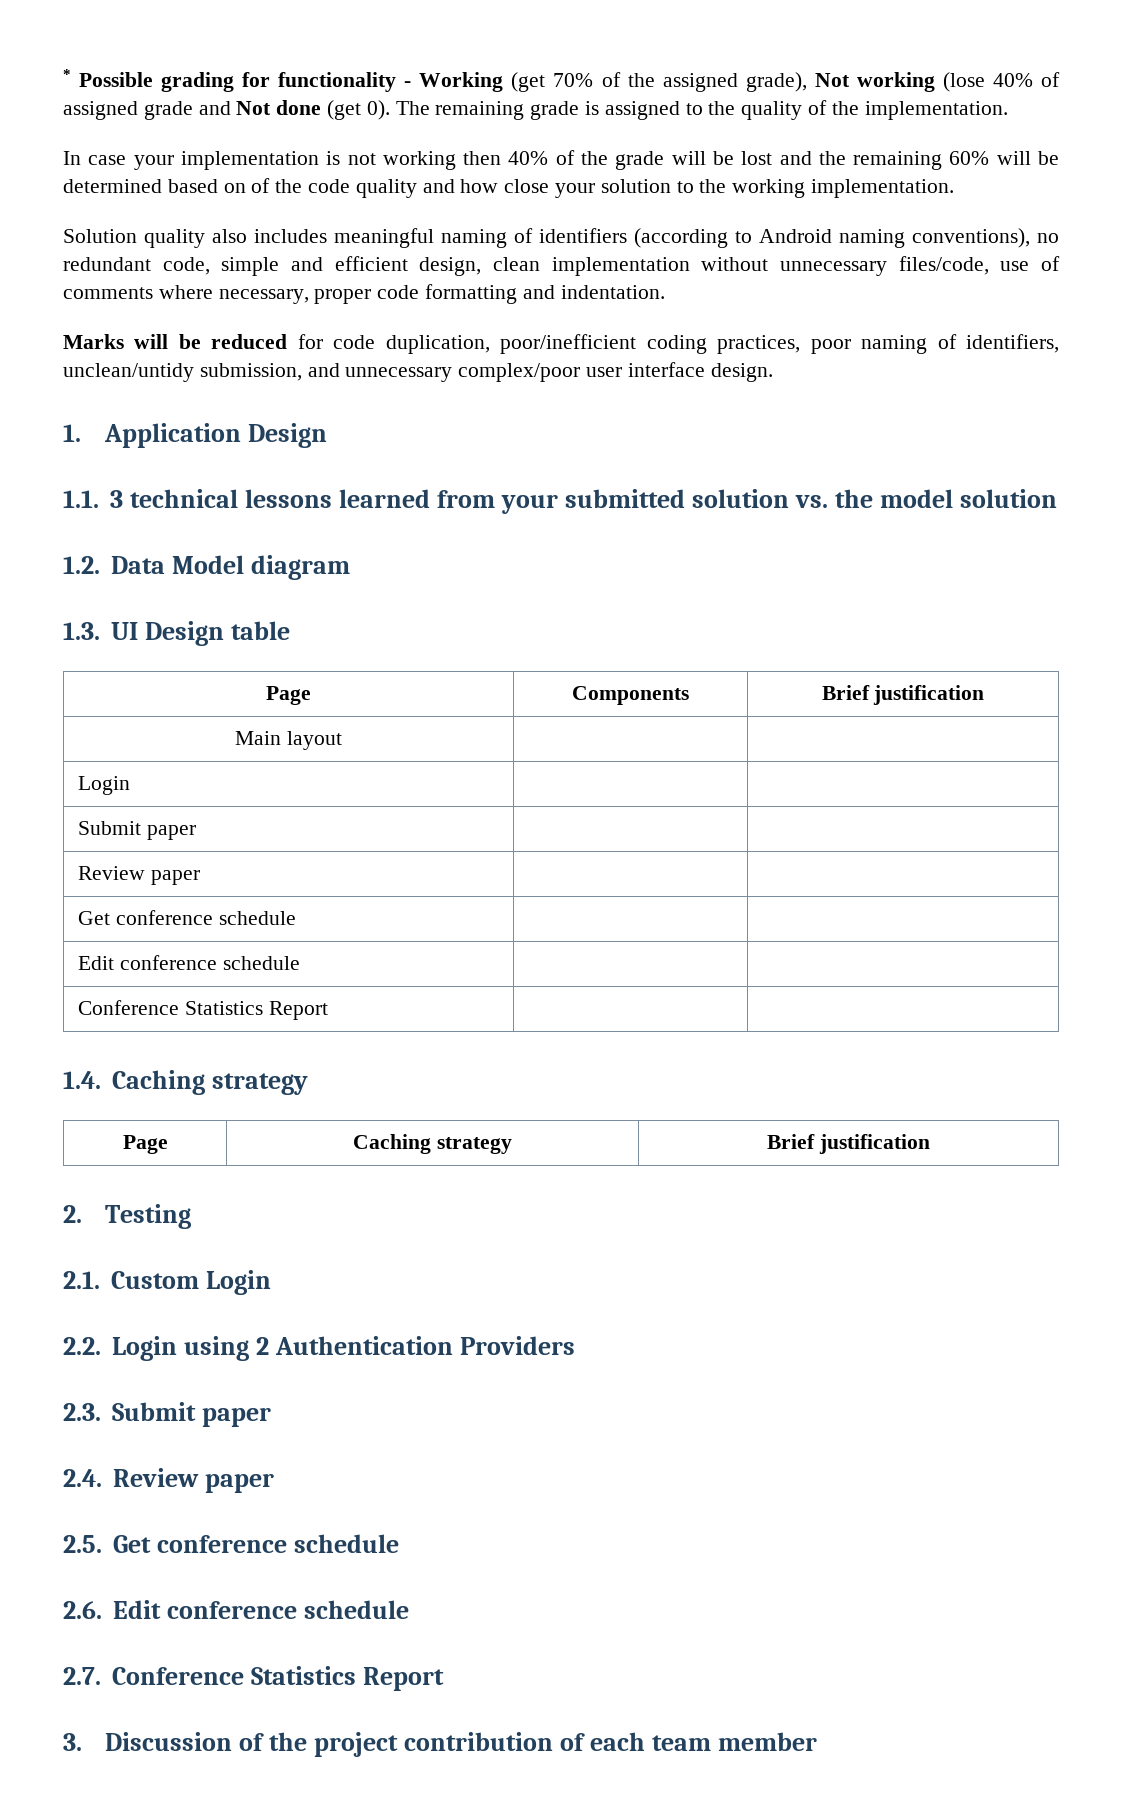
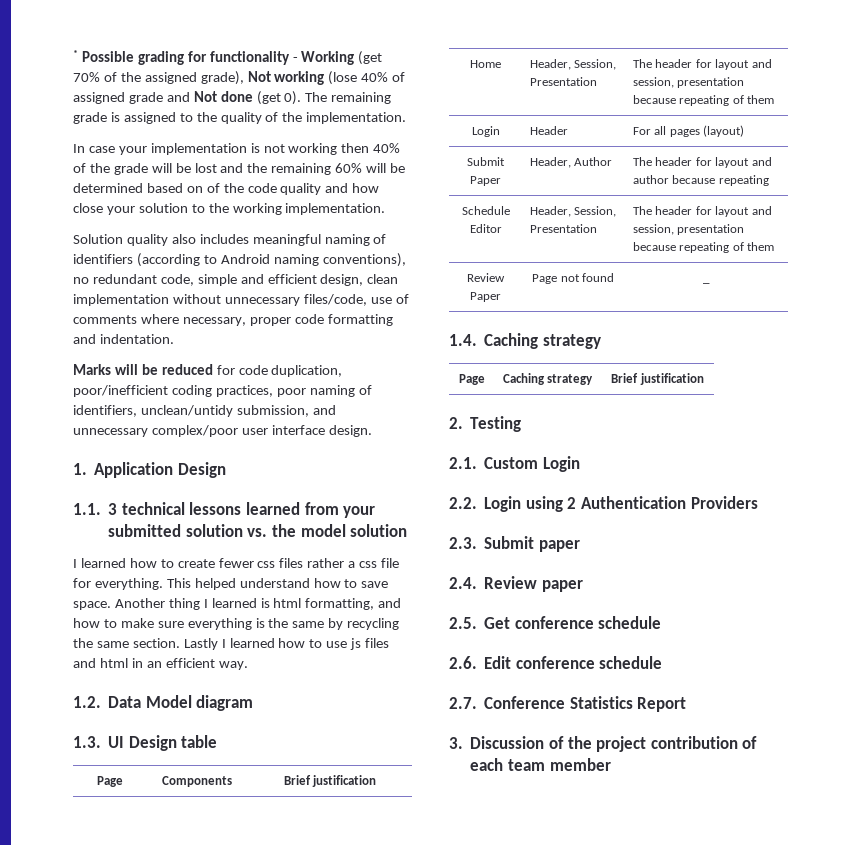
(1057, 498) none -> [73,558,400,568] [73,578,389,590] [73,598,402,610] [73,618,400,630] [73,638,390,650] [73,658,248,670] // I learned how to create fewer css files rather a css file for everything. This helped understand how to save space. Another thing I learned is html formatting, and how to make sure everything is the same by recycling the same section. Lastly I learned how to use js files and html in an efficient way.
[235,731,342,750] [78,776,131,795] [78,821,197,840] [78,866,201,885] [78,910,296,925] [78,955,300,970] [78,1000,328,1020] Main layout | | // Login | | // Submit paper | | // Review paper | | // Get conference schedule | | // Edit conference schedule | | // Conference Statistics Report | | -> [470,60,501,68] [529,59,617,70] [529,77,597,86] [632,59,772,70] [632,77,745,88] [632,95,775,106] [471,126,500,137] [529,126,568,135] [632,125,745,137] [467,157,505,166] [470,176,501,186] [529,157,613,168] [632,157,772,168] [632,175,769,186] [461,206,510,215] [469,224,502,233] [529,206,617,217] [529,224,597,233] [632,206,772,217] [632,224,745,235] [632,242,775,253] [467,273,505,282] [470,292,501,302] [531,273,615,284] [703,282,710,284] Home | Header, Session, Presentation | The header for layout and session, presentation because repeating of them // Login | Header | For all pages (layout) // Submit Paper | Header, Author | The header for layout and author because repeating // Schedule Editor | Header, Session, Presentation | The header for layout and session, presentation because repeating of them // Review Paper | Page not found | _

